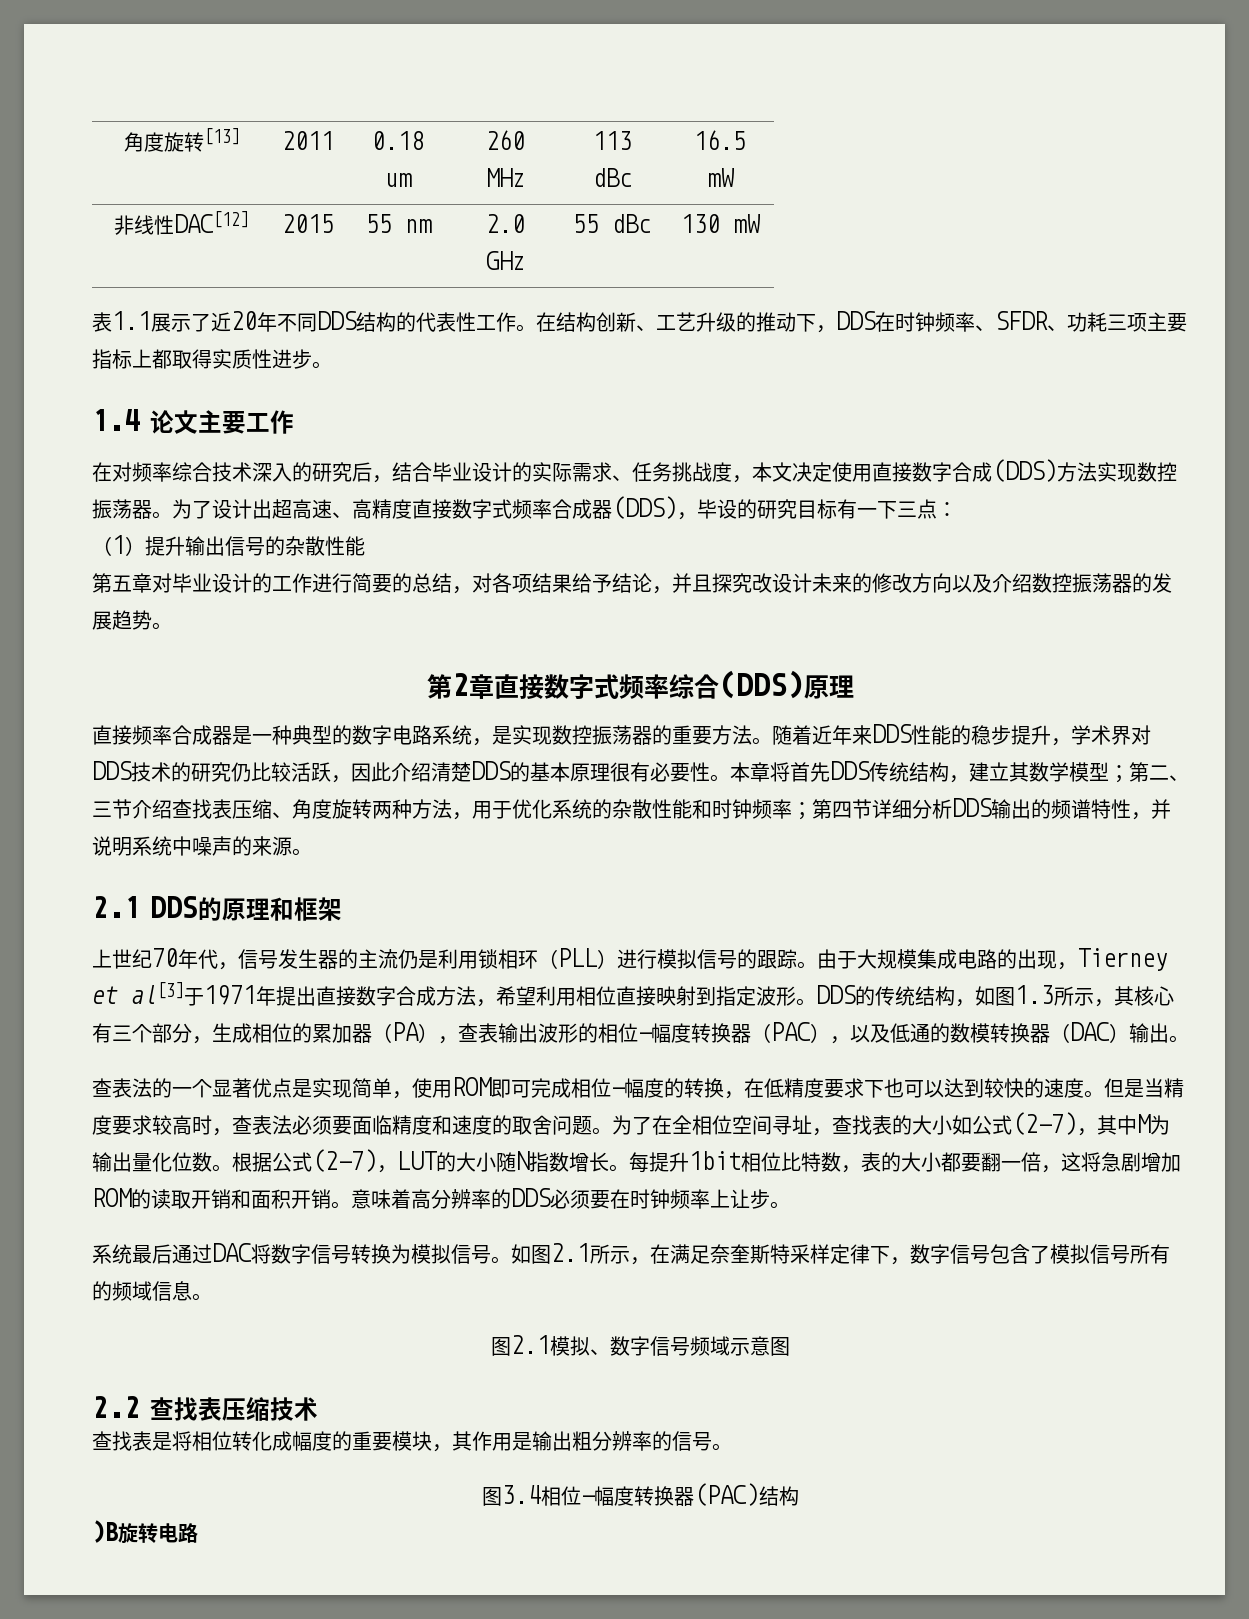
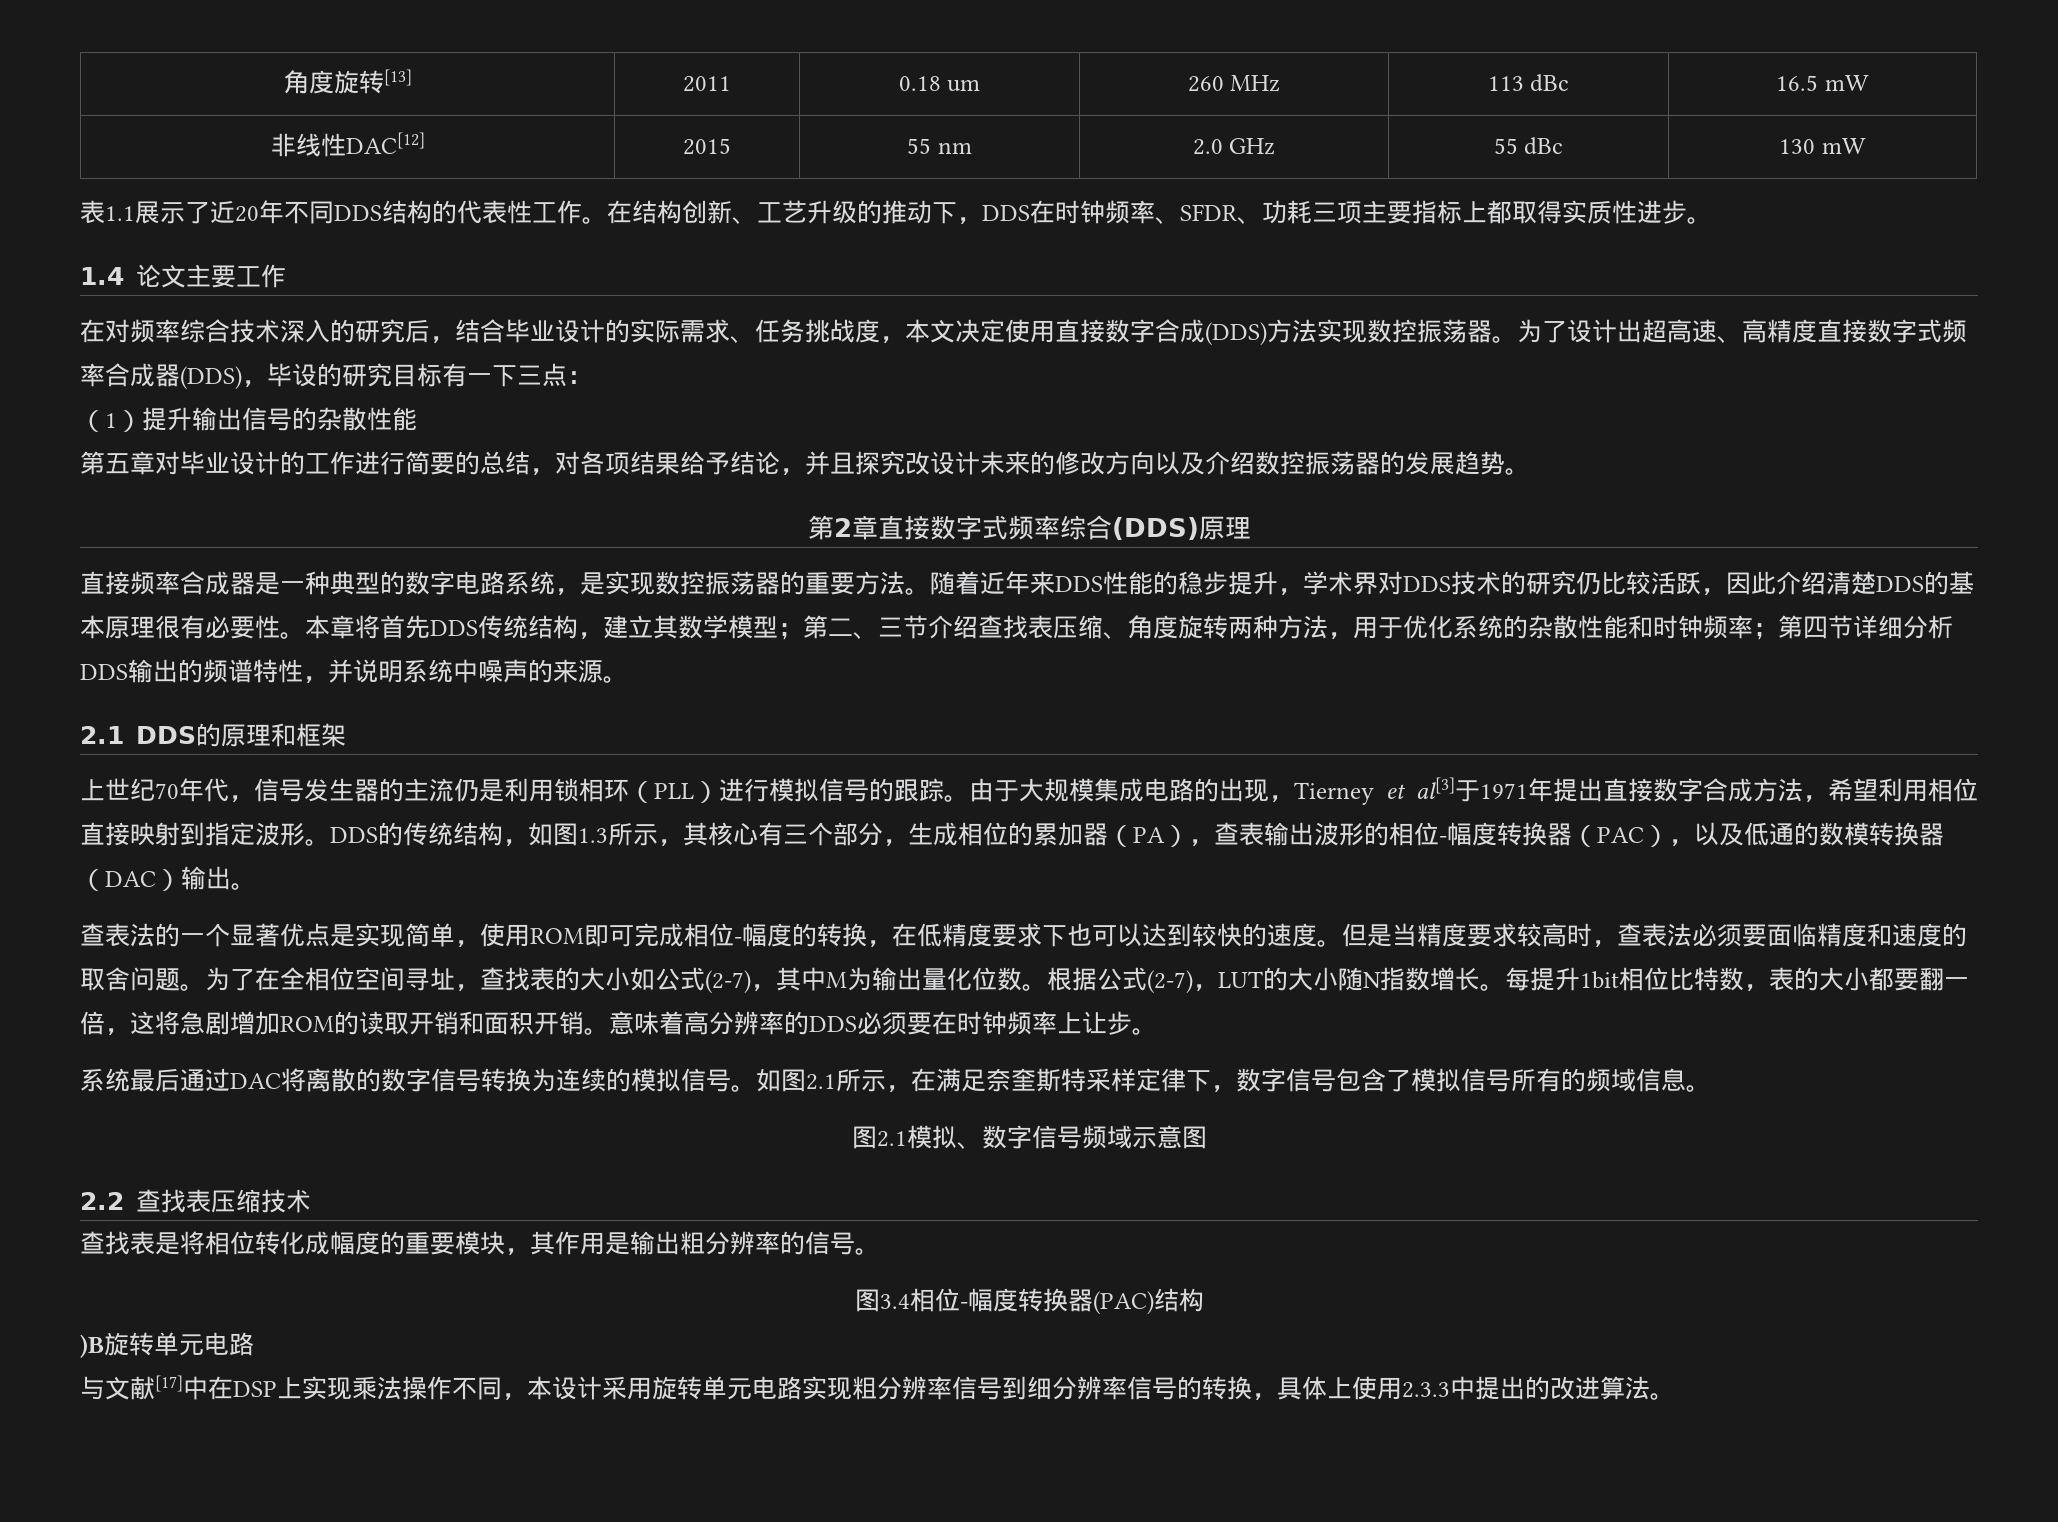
(271, 1254) none -> [306,1068,381,1092] 离散的
(411, 1254) none -> [556,1068,631,1092] 连续的
[158,1523,198,1543] 电路 -> [154,1332,254,1356] [80,1375,1675,1401] 单元电路 // 与文献[17]中在DSP上实现乘法操作不同，本设计采用旋转单元电路实现粗分辨率信号到细分辨率信号的转换，具体上使用2.3.3中提出的改进算法。

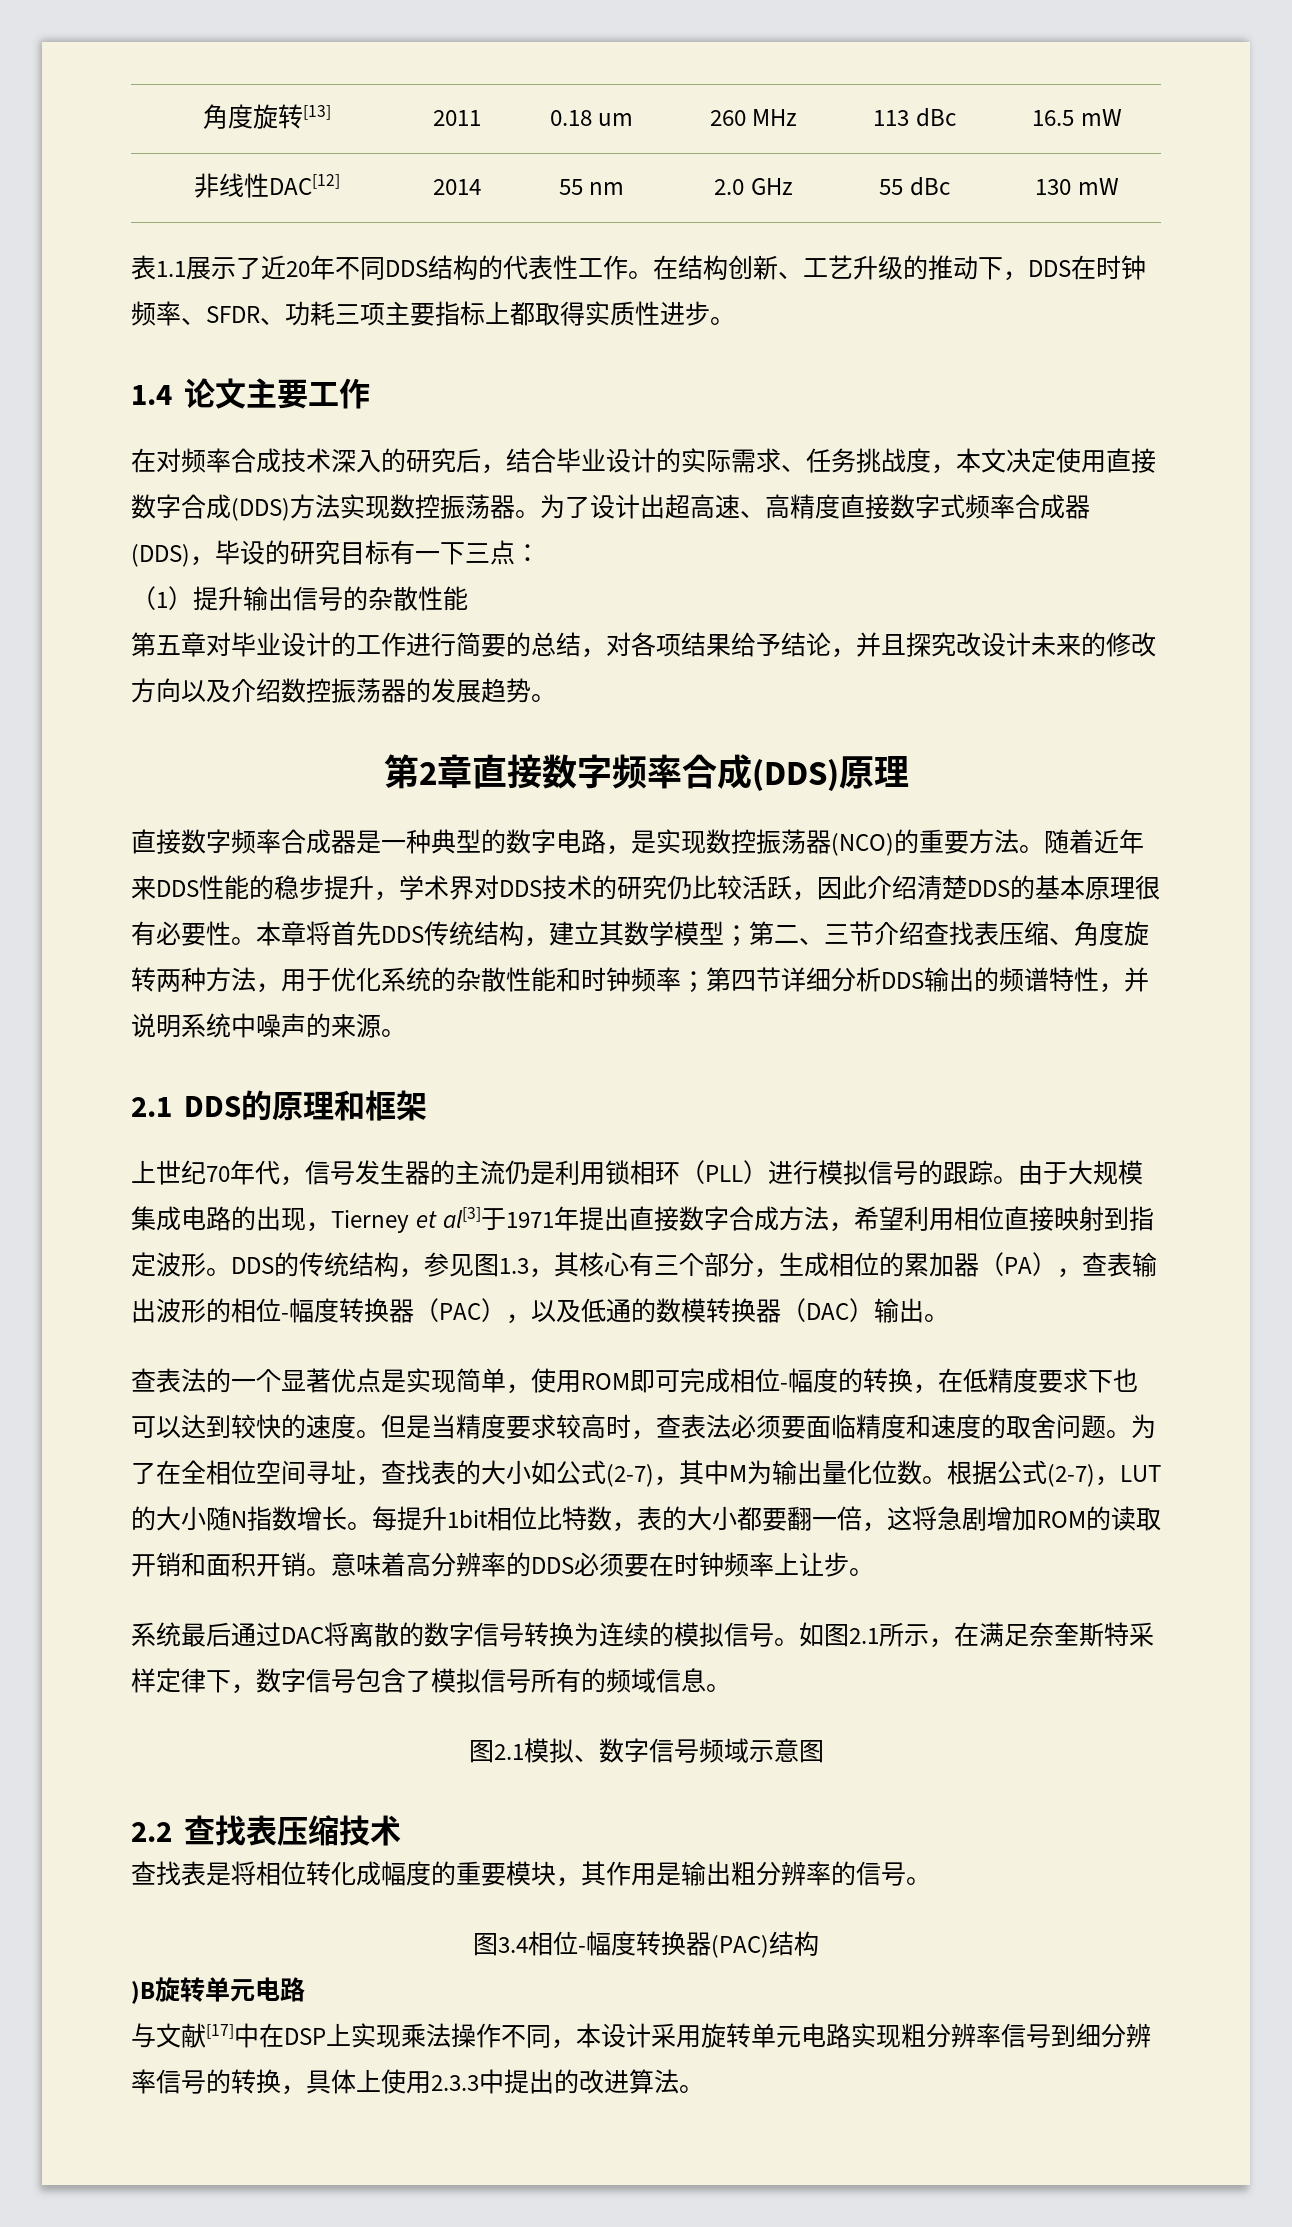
[683,138,731,155] 2015 -> [432,179,481,195] 2014
[180,319,230,343] 综合 -> [231,448,281,473] 合成
[981,515,1112,540] 式频率综合 -> [611,754,752,789] 频率合成
(130, 583) none -> [181,829,231,854] 数字
[505,571,555,595] 系统 -> (606, 841) none
(780, 583) none -> [831,833,894,856] (NCO)
[528,822,658,846] 如图1.3所示 -> [424,1252,529,1277] 参见图1.3

